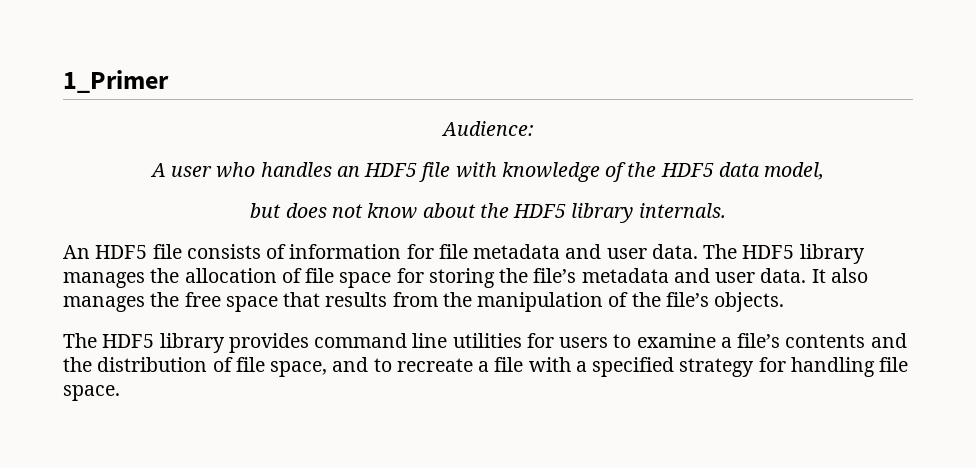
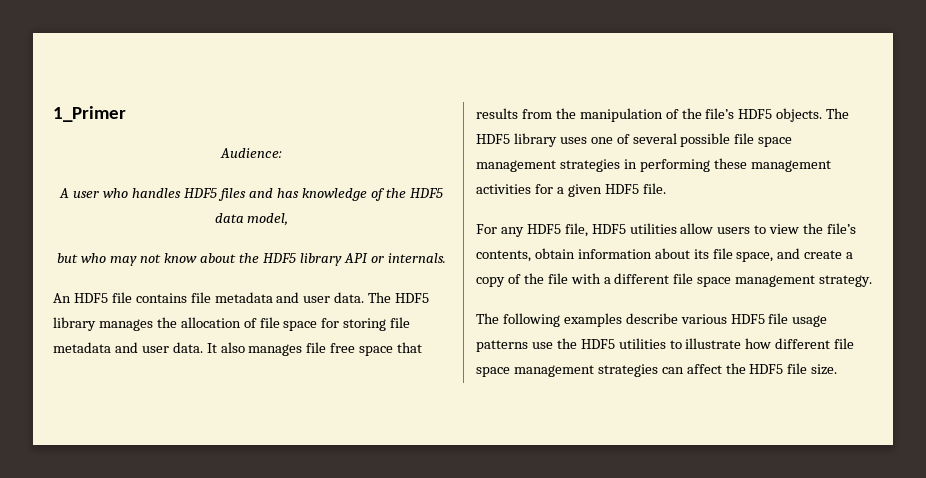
[336,162,497,182] an HDF5 file with -> [184,188,299,201] HDF5 files and has
[285,203,327,218] does -> [81,253,138,266] who may
(634, 213) none -> [343,253,384,263] API or
[186,244,434,259] consists of information for -> [135,293,187,303] contains
[499,268,577,283] the file’s -> [390,317,411,328] file
[150,292,180,307] the -> [306,342,327,353] file
(709, 299) none -> [738,109,773,119] HDF5
[63,333,907,353] [63,357,909,377] [63,385,120,401] // The HDF5 library provides command line utilities for users to examine a file’s contents and the distribution of file space, and to recreate a file with a specified strategy for handling file space. -> [826,108,850,119] [476,133,793,147] [476,158,831,172] [476,183,666,197] [476,223,857,237] [476,248,854,262] [476,273,873,287] [476,313,828,327] [476,338,855,352] [476,363,838,377] The HDF5 library uses one of several possible file space management strategies in performing these management activities for a given HDF5 file. // For any HDF5 file, HDF5 utilities allow users to view the file’s contents, obtain information about its file space, and create a copy of the file with a different file space management strategy. // The following examples describe various HDF5 file usage patterns use the HDF5 utilities to illustrate how different file space management strategies can affect the HDF5 file size.

